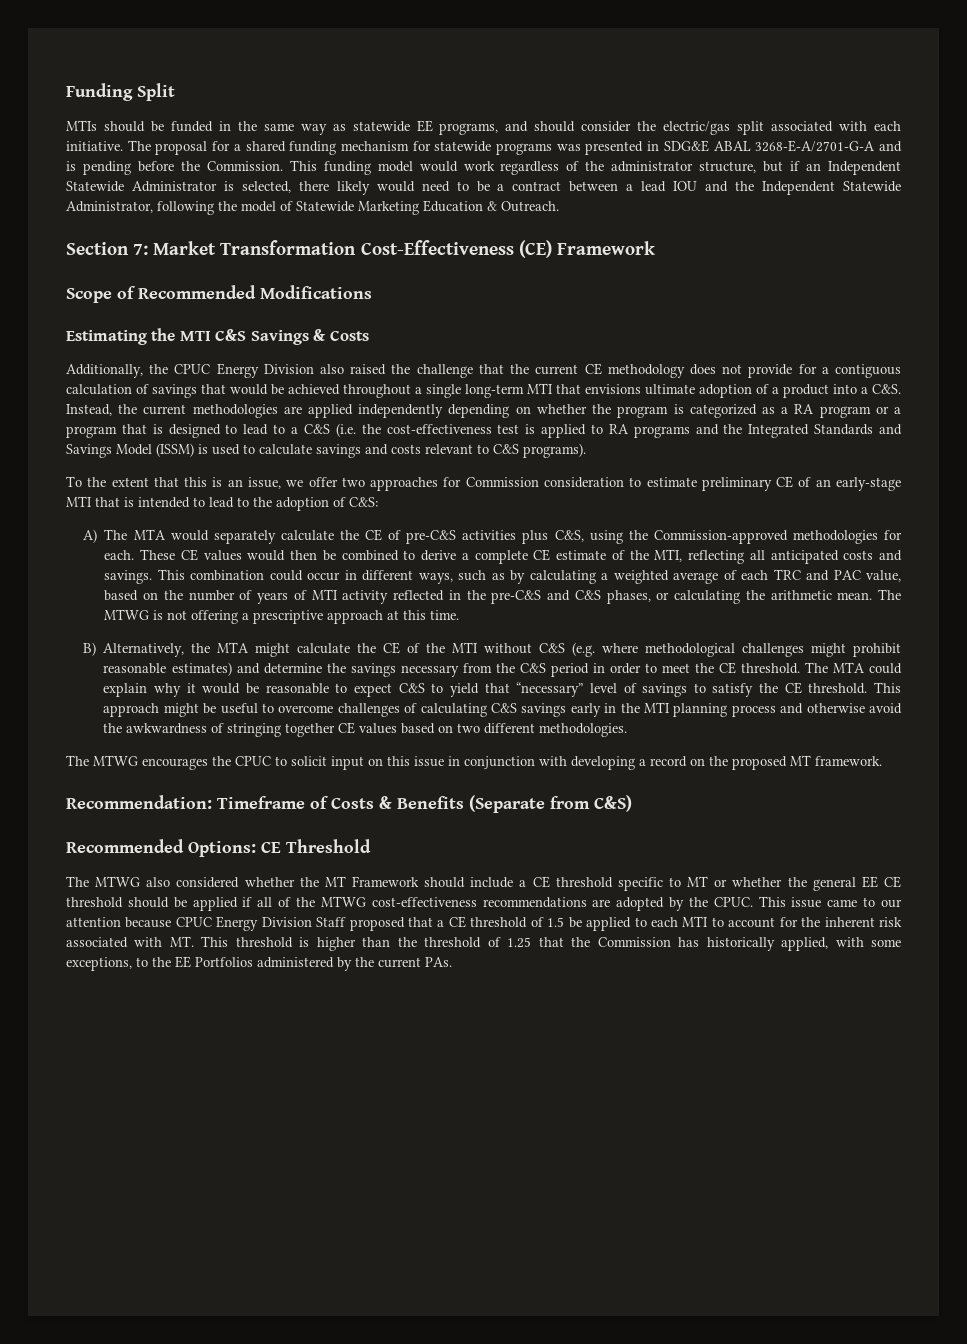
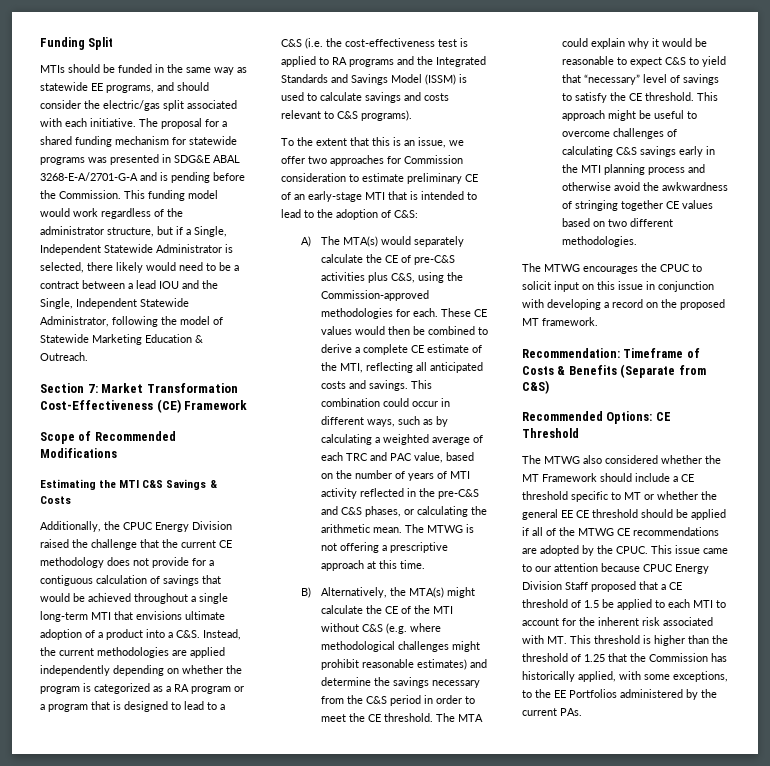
[806,163,822,171] an -> [186,226,227,237] a Single,
(755, 186) none -> [40,298,73,309] Single,
[320,364,345,374] also -> (232, 525) none
[133,529,166,540] MTA -> [343,236,379,247] MTA(s)
[217,642,250,653] MTA -> [409,587,445,598] MTA(s)
[371,897,477,907] cost-effectiveness -> [617,528,630,536] CE

